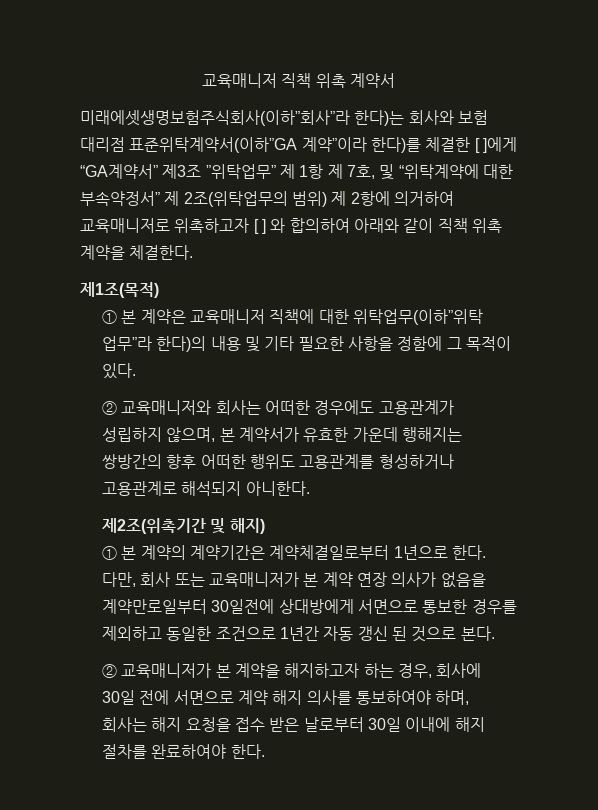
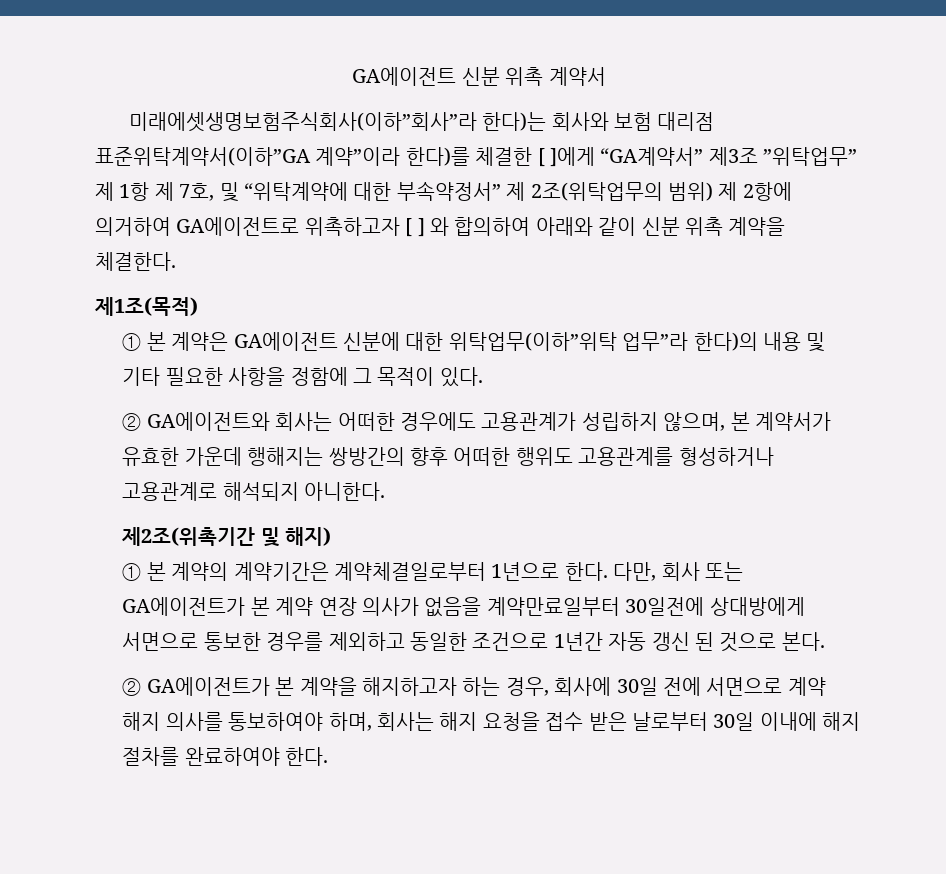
[202,73,312,88] 교육매니저 직책 -> [352,67,500,86] GA에이전트 신분
[80,218,170,233] 교육매니저로 -> [176,217,300,236] GA에이전트로
[437,218,468,233] 직책 -> [641,217,680,236] 신분
[189,309,315,324] 교육매니저 직책에 -> [233,332,400,351] GA에이전트 신분에
[121,400,212,415] 교육매니저와 -> [146,412,270,431] GA에이전트와
[208,572,299,587] 교육매니저가 -> [122,597,246,616] GA에이전트가
[102,599,208,614] 계약만로일부터 -> [486,597,620,616] 계약만료일부터
[121,663,212,678] 교육매니저가 -> [146,677,270,696] GA에이전트가

